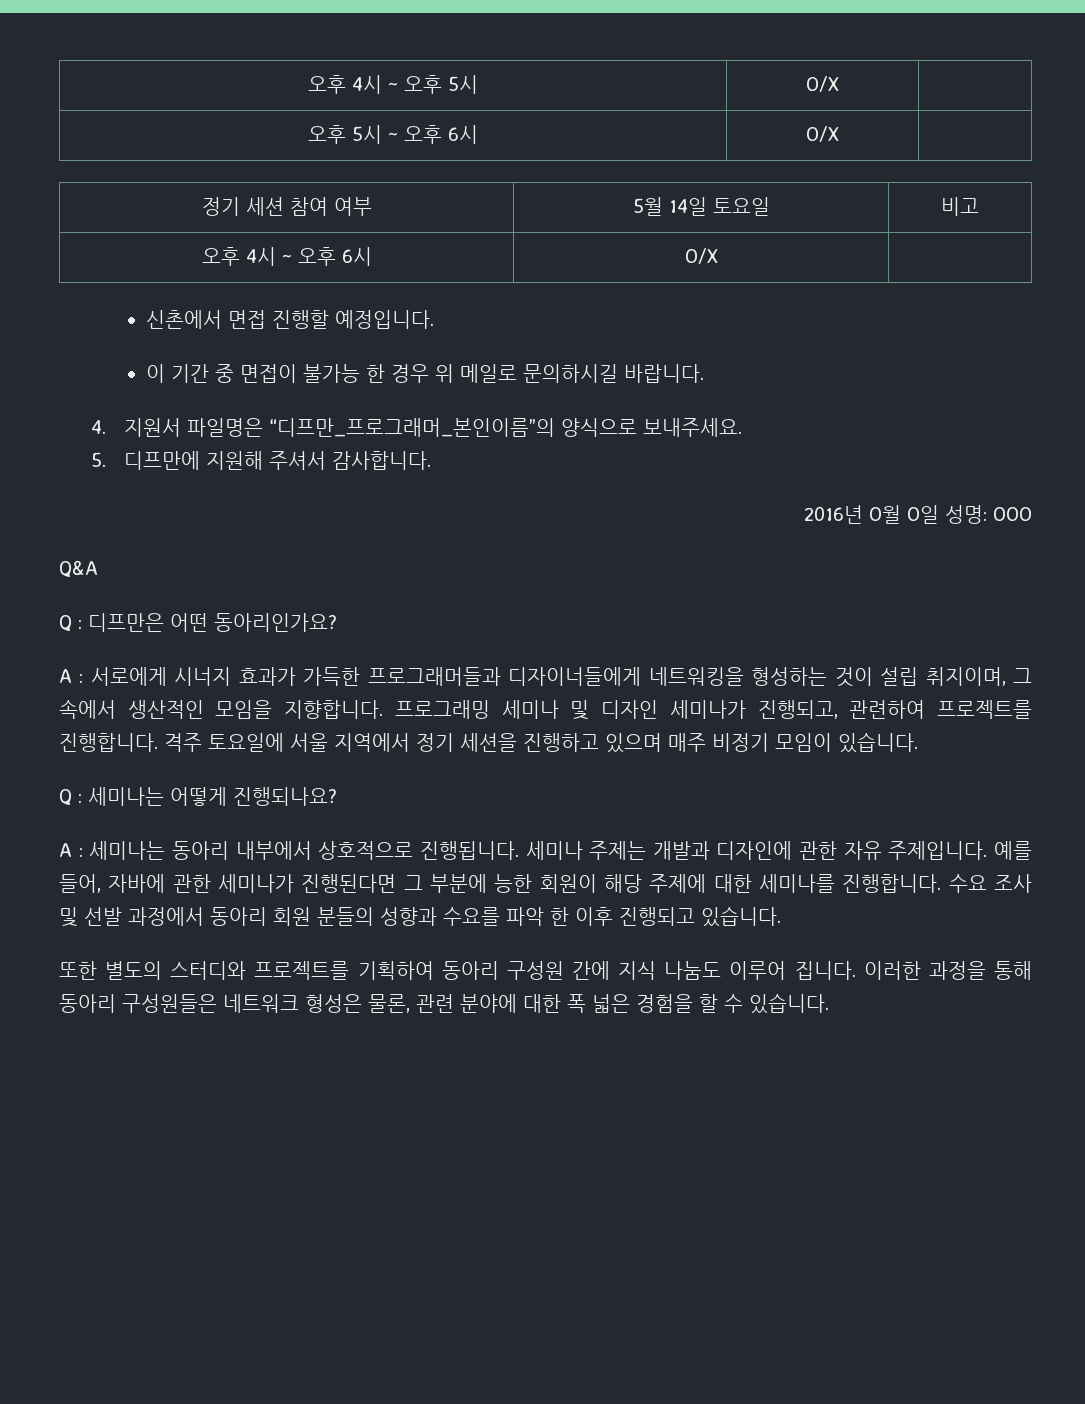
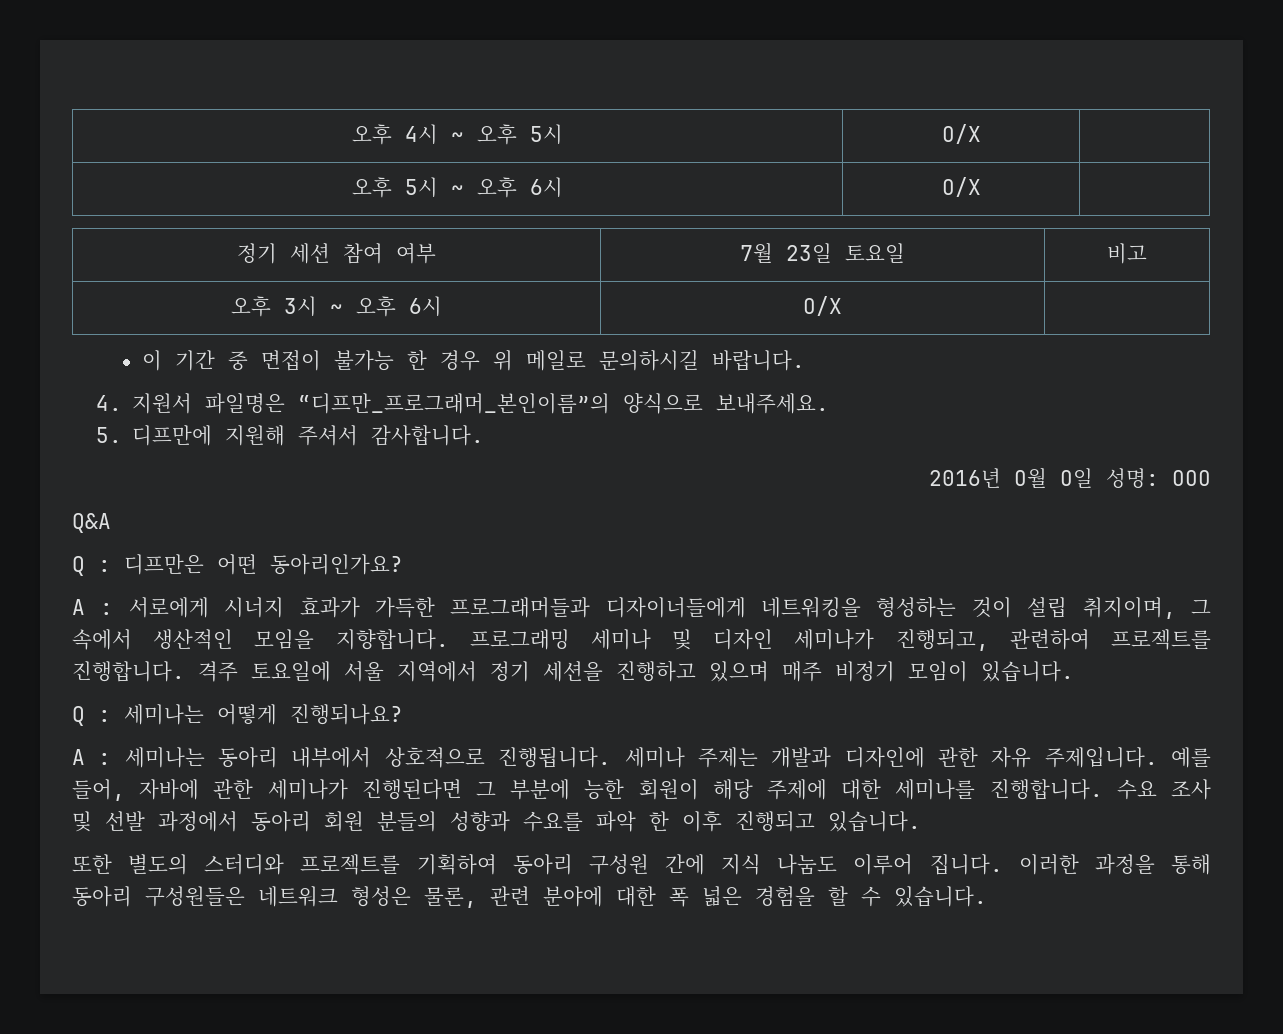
[632,197,707,216] 5월 14일 -> [740,242,833,263] 7월 23일
[245,247,372,266] [684,248,718,264] [145,310,434,329] 4시 ~ 오후 6시 | O/X | // 신촌에서 면접 진행할 예정입니다. -> [284,296,442,317] [803,296,843,316] 3시 ~ 오후 6시 | O/X |

